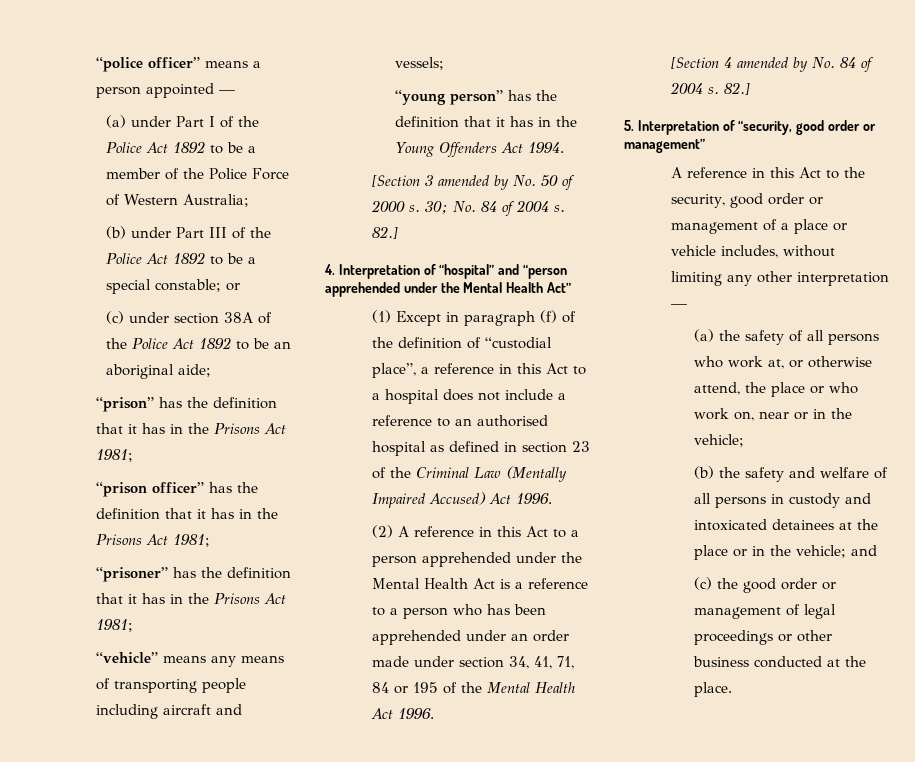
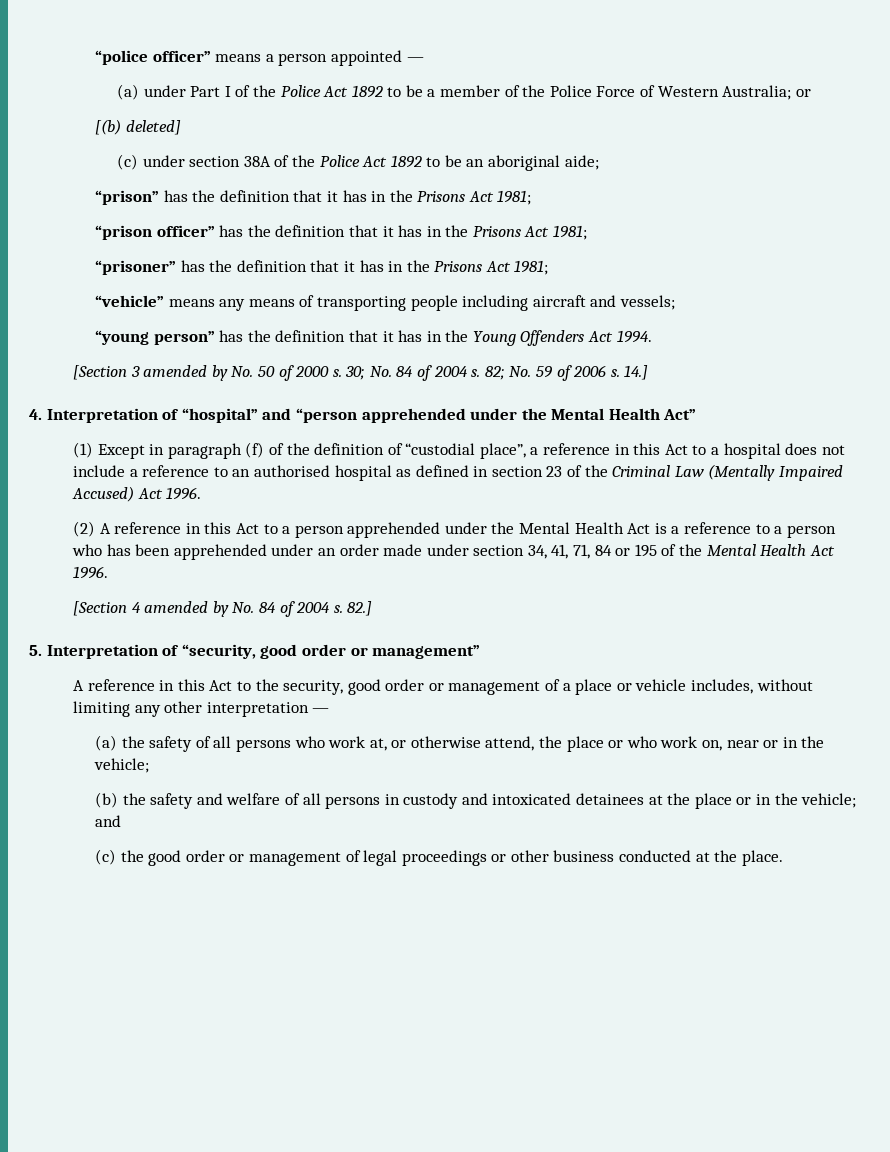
[105,226,271,239] [105,252,256,265] [105,279,240,294] // (b) under Part III of the Police Act 1892 to be a special constable; or -> [795,89,811,97] [94,119,181,135] or // [(b) deleted]
[371,226,398,239] 82.] -> [484,365,649,381] 82; No. 59 of 2006 s. 14.]

